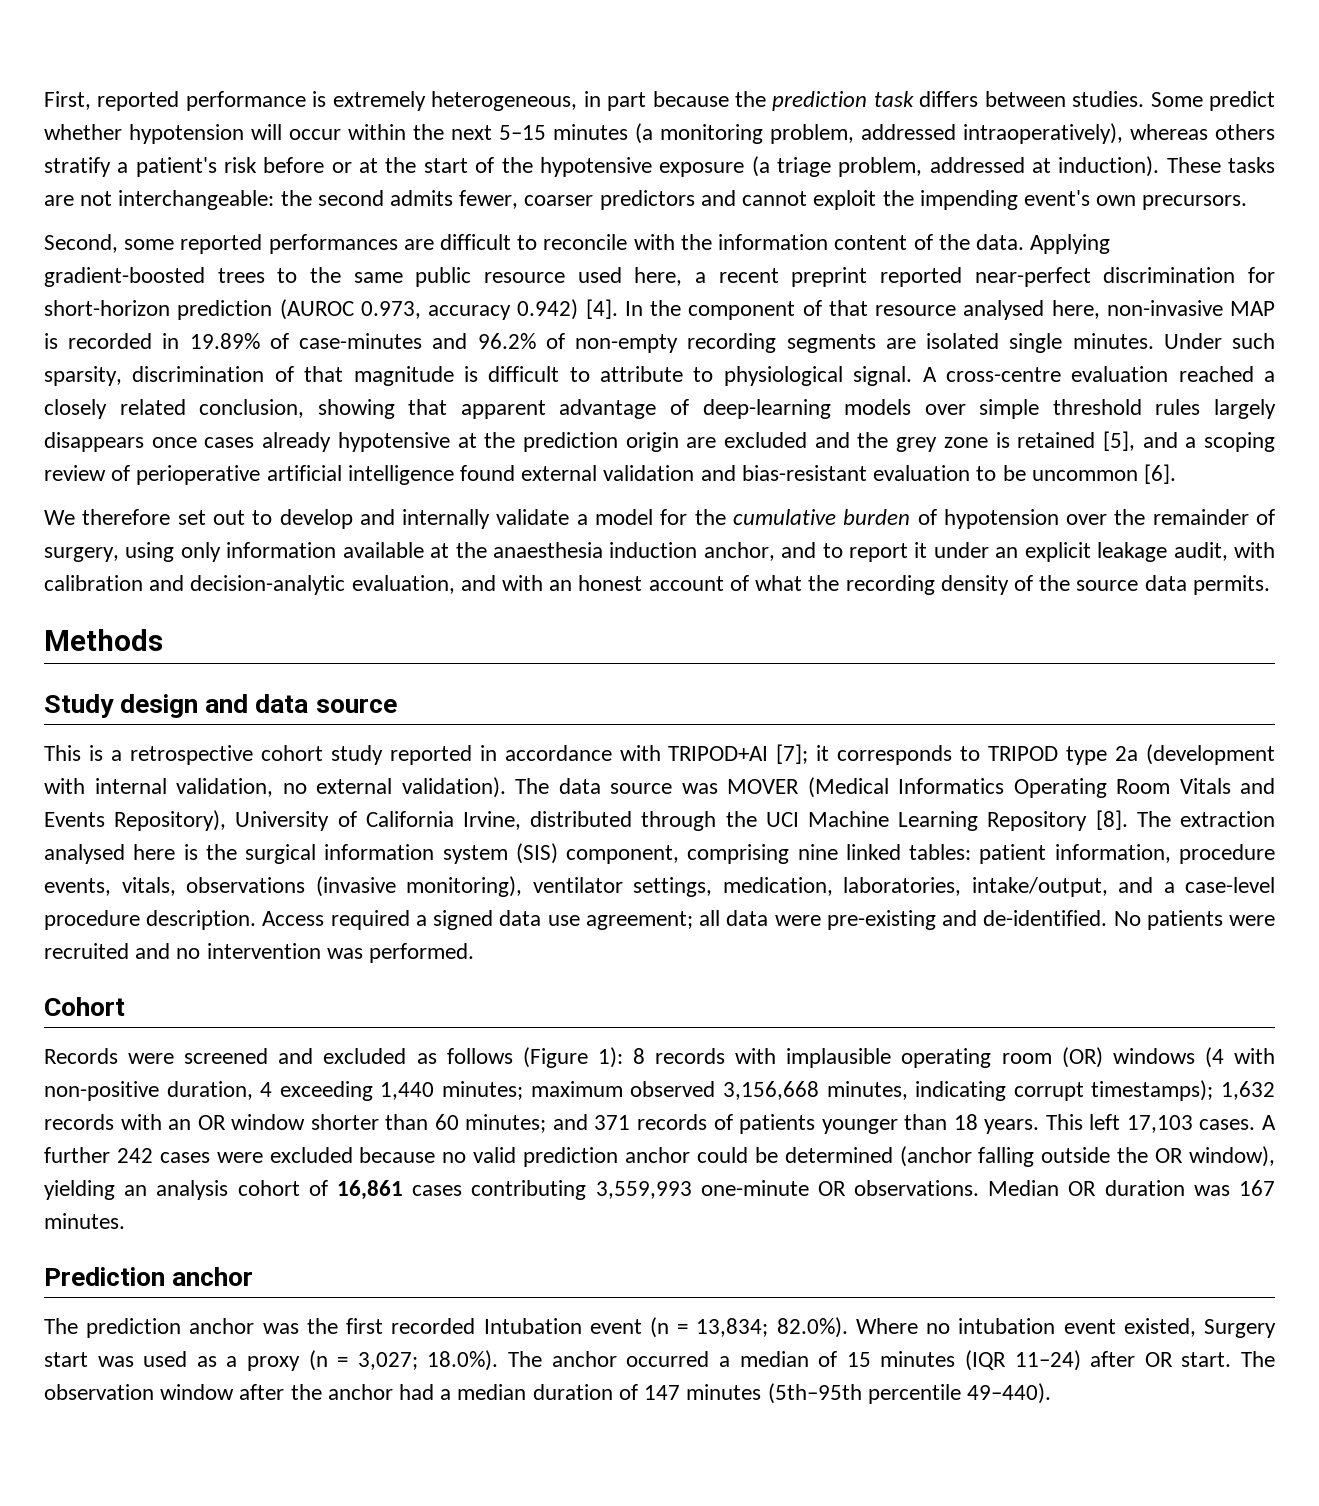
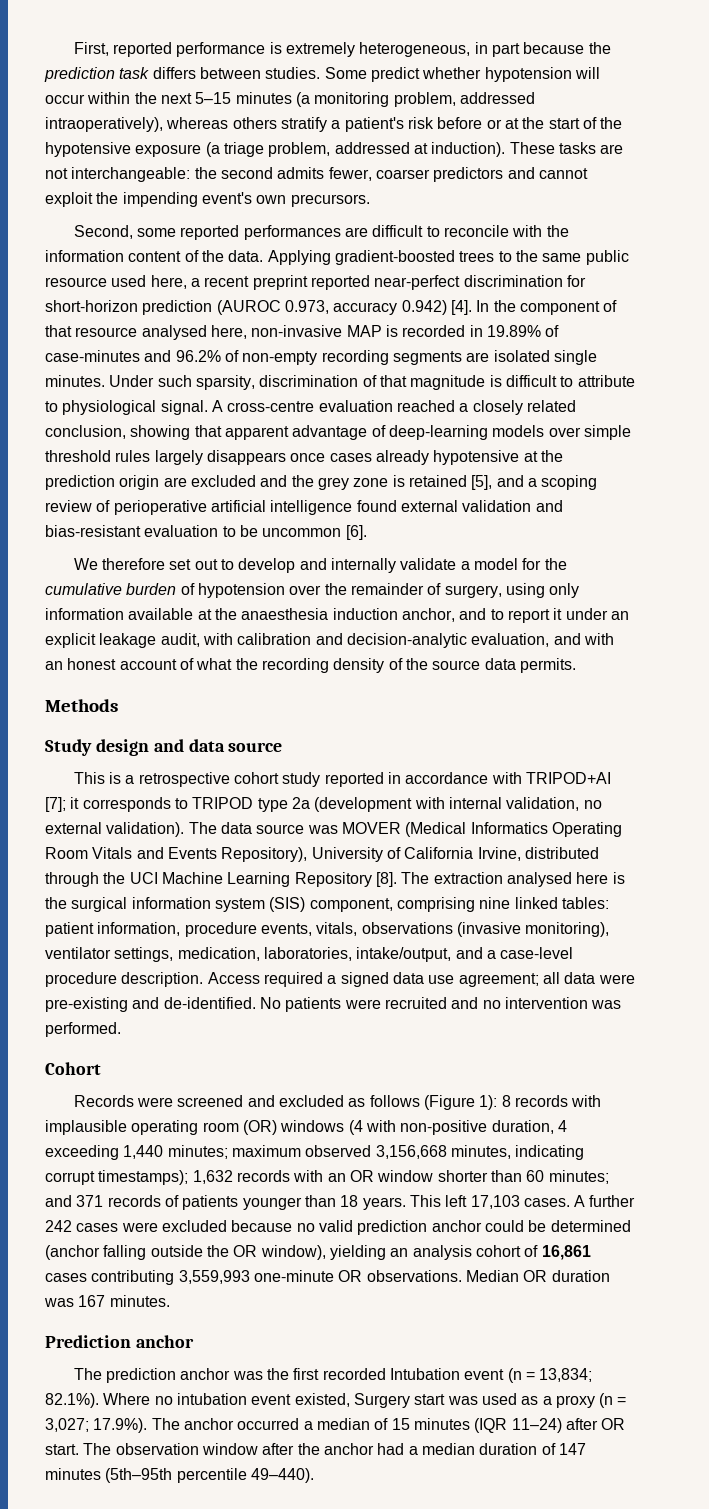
[776,1317,848,1338] 82.0%). -> [45,1393,99,1408] 82.1%).
[427,1350,499,1371] 18.0%). -> [93,1418,148,1433] 17.9%).

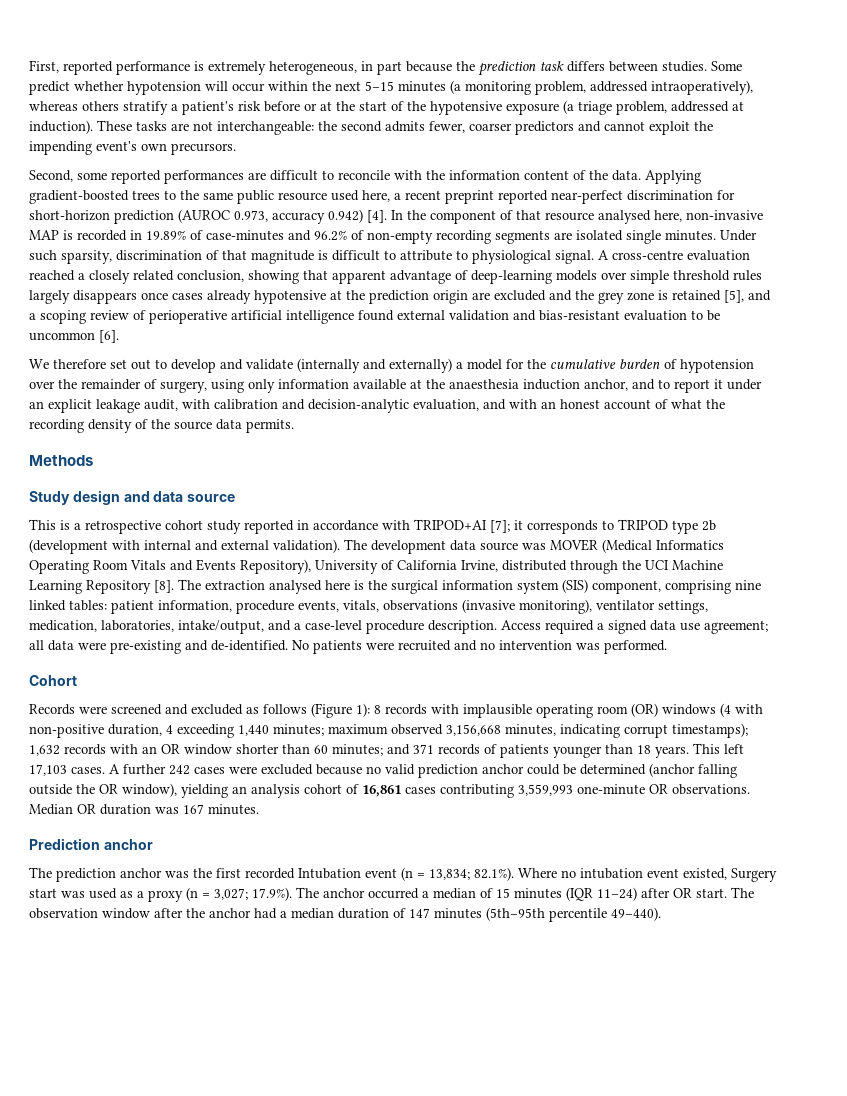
[331,558,457,573] internally validate -> [246,358,452,373] validate (internally and externally)
[291,797,310,809] 2a -> [702,520,716,531] 2b
[506,797,602,811] validation, no -> [195,540,218,551] and
(217, 828) none -> [371,540,446,554] development

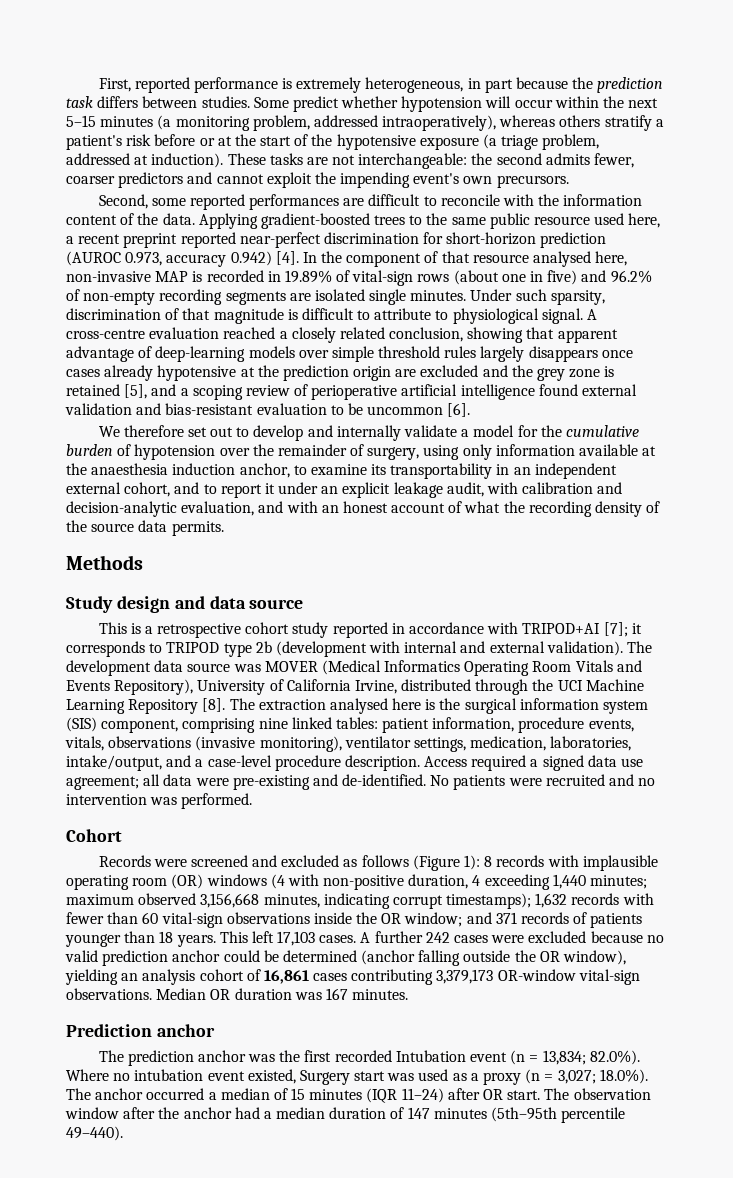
[206,230,284,241] case-minutes -> [352,270,578,286] vital-sign rows (about one in five)
[246,358,452,373] validate (internally and externally) -> [336,425,458,441] internally validate
(628, 385) none -> [293,463,617,479] [66,482,171,497] to examine its transportability in an independent external cohort,
[142,744,383,756] an OR window shorter than 60 minutes; -> [66,912,463,928] fewer than 60 vital-sign observations inside the OR window;
[518,784,668,796] 3,559,993 one-minute OR -> [436,969,640,985] 3,379,173 OR-window vital-sign
[474,867,514,881] 82.1%). -> [589,1050,640,1065] 82.0%).
[252,887,292,901] 17.9%). -> [599,1069,648,1084] 18.0%).

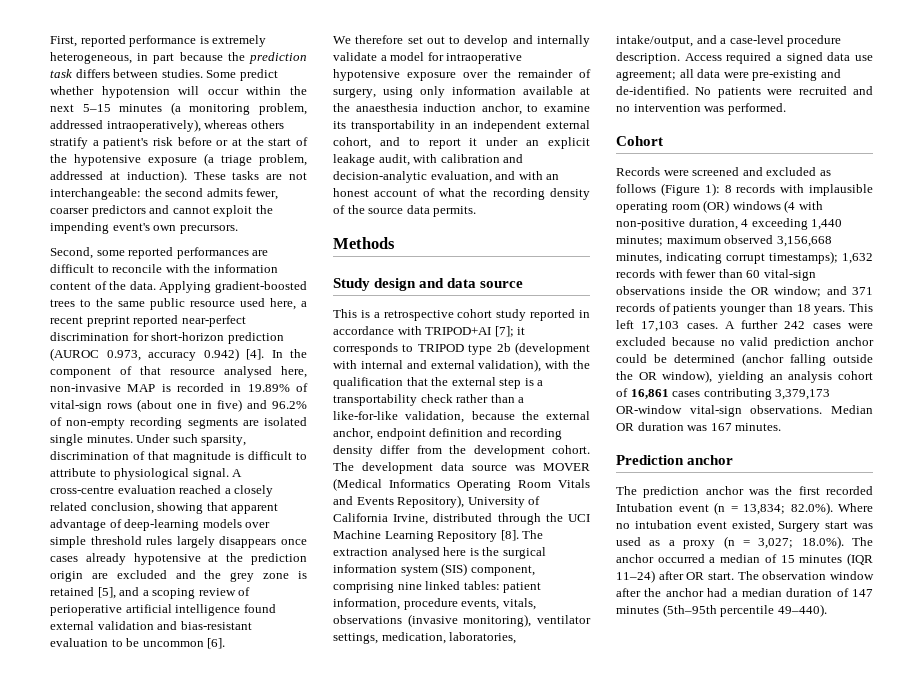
[540,425,639,437] [66,444,216,460] the cumulative burden of hypotension -> [446,53,523,64] [333,69,456,81] intraoperative hypotensive exposure
[546,641,623,656] validation). -> [478,359,590,372] [333,377,544,389] [333,394,525,406] [333,411,590,423] [333,428,563,440] [333,445,590,457] validation), with the qualification that the external step is a transportability check rather than a like-for-like validation, because the external anchor, endpoint definition and recording density differ from the development cohort.

